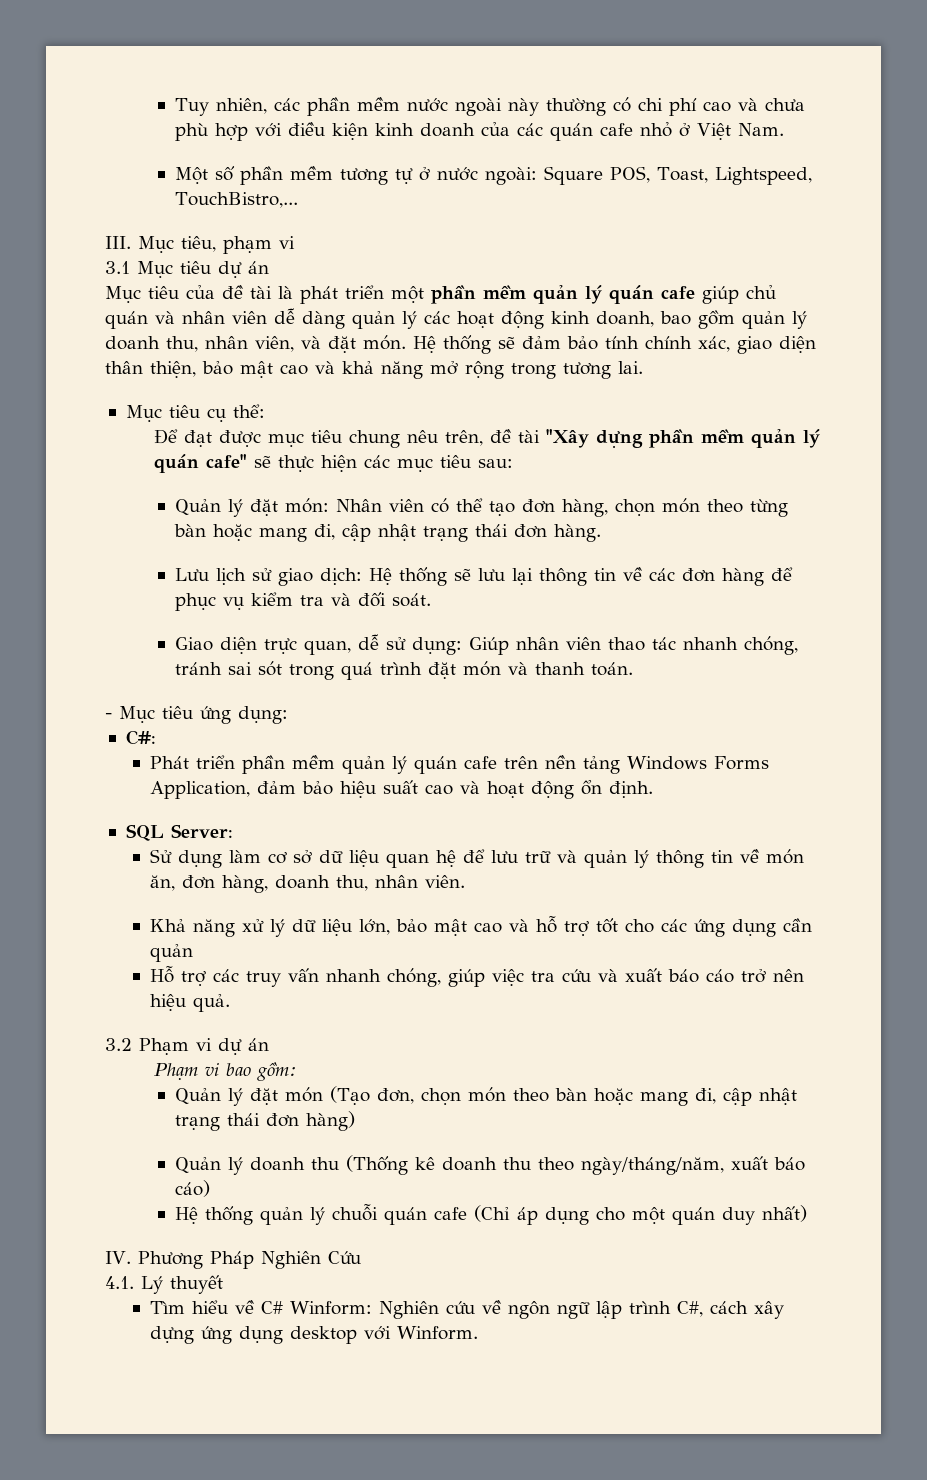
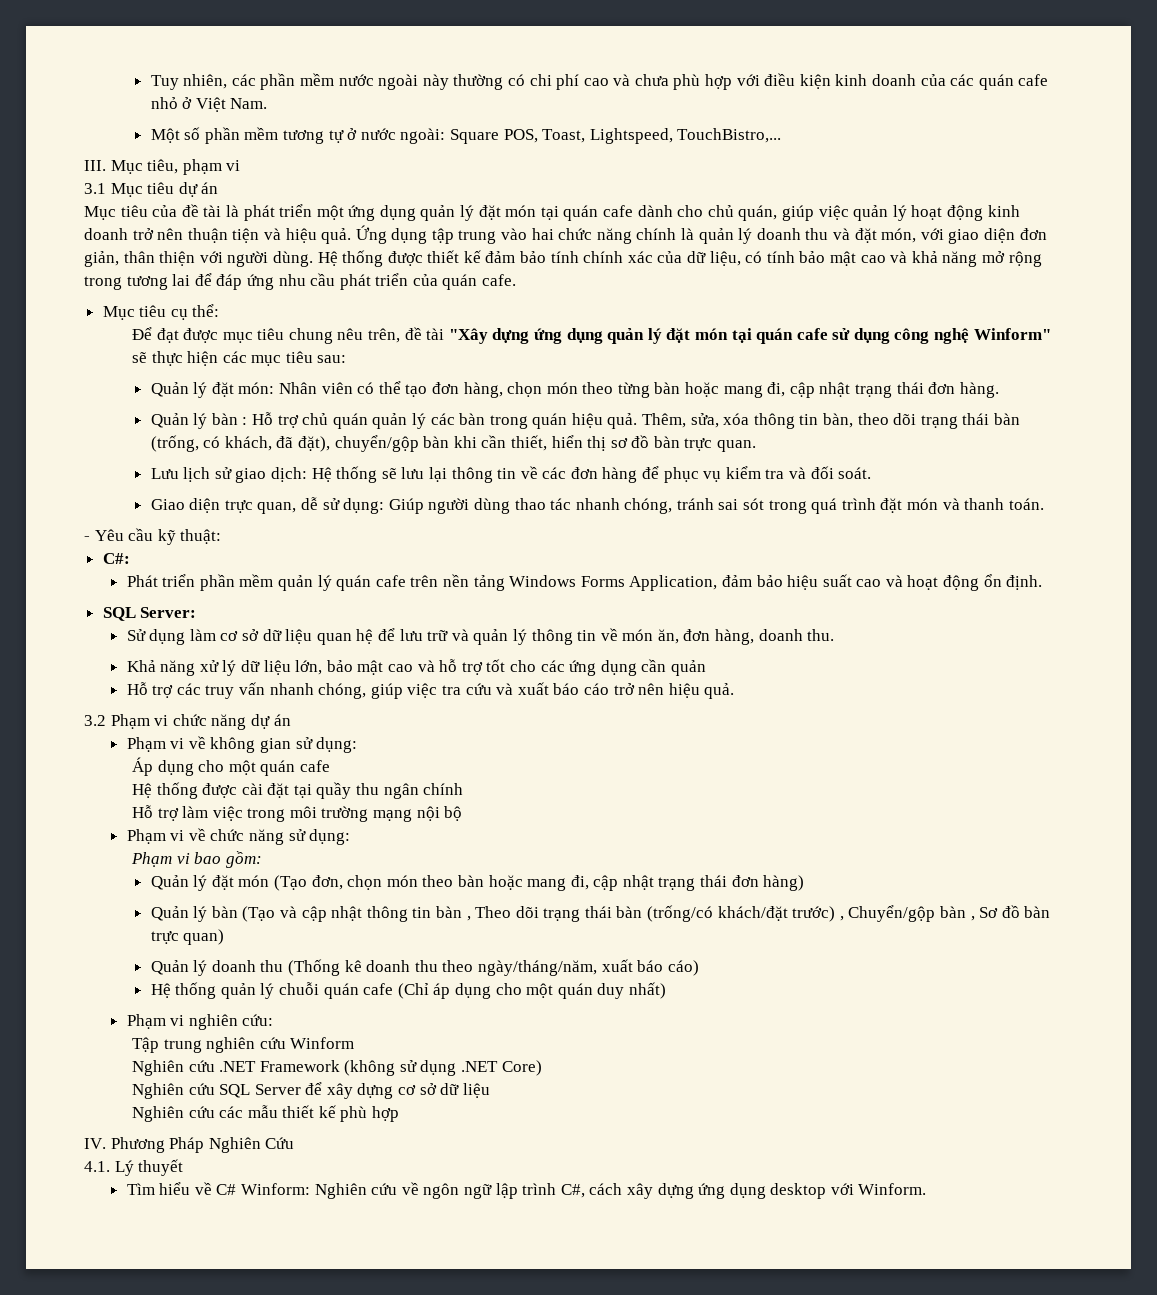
[431,285,776,304] [105,308,450,329] phần mềm quản lý quán cafe giúp chủ quán và nhân viên dễ dàng quản lý các -> [348,205,907,221] ứng dụng quản lý đặt món tại quán cafe dành cho chủ quán, giúp việc quản lý
[596,310,807,329] [105,335,816,354] [105,361,196,379] doanh, bao gồm quản lý doanh thu, nhân viên, và đặt món. Hệ thống sẽ đảm bảo tính chính xác, giao diện thân thiện, -> [84,225,1047,244] [84,250,795,267] doanh trở nên thuận tiện và hiệu quả. Ứng dụng tập trung vào hai chức năng chính là quản lý doanh thu và đặt món, với giao diện đơn giản, thân thiện với người dùng. Hệ thống được thiết kế đảm bảo tính chính xác của dữ liệu, có tính
[618,361,643,374] lai. -> [172,273,517,290] lai để đáp ứng nhu cầu phát triển của quán cafe.
[649,429,821,448] [154,454,248,473] phần mềm quản lý quán cafe" -> [533,328,1051,344] ứng dụng quản lý đặt món tại quán cafe sử dụng công nghệ Winform"
(601, 533) none -> [150,412,1020,429] [150,435,757,452] // Quản lý bàn : Hỗ trợ chủ quán quản lý các bàn trong quán hiệu quả. Thêm, sửa, xóa thông tin bàn, theo dõi trạng thái bàn (trống, có khách, đã đặt), chuyển/gộp bàn khi cần thiết, hiển thị sơ đồ bàn trực quan.
[515,637,601,650] nhân viên -> [428,498,510,514] người dùng
[119,706,288,724] Mục tiêu ứng dụng: -> [94,528,222,545] Yêu cầu kỹ thuật:
[336,875,466,891] thu, nhân viên. -> [807,629,835,641] thu.
[218,1038,269,1056] dự án -> [172,714,291,730] [126,736,358,753] [131,757,330,776] [131,782,464,799] [131,805,463,822] [126,828,351,845] chức năng dự án // Phạm vi về không gian sử dụng: // Áp dụng cho một quán cafe // Hệ thống được cài đặt tại quầy thu ngân chính // Hỗ trợ làm việc trong môi trường mạng nội bộ // Phạm vi về chức năng sử dụng:
(355, 1121) none -> [150,905,1051,922] [150,929,225,945] // Quản lý bàn (Tạo và cập nhật thông tin bàn , Theo dõi trạng thái bàn (trống/có khách/đặt trước) , Chuyển/gộp bàn , Sơ đồ bàn trực quan)
(807, 1213) none -> [126,1014,274,1030] [131,1037,355,1053] [131,1060,542,1076] [131,1082,490,1099] [131,1105,400,1122] // Phạm vi nghiên cứu: // Tập trung nghiên cứu Winform // Nghiên cứu .NET Framework (không sử dụng .NET Core) // Nghiên cứu SQL Server để xây dựng cơ sở dữ liệu // Nghiên cứu các mẫu thiết kế phù hợp

